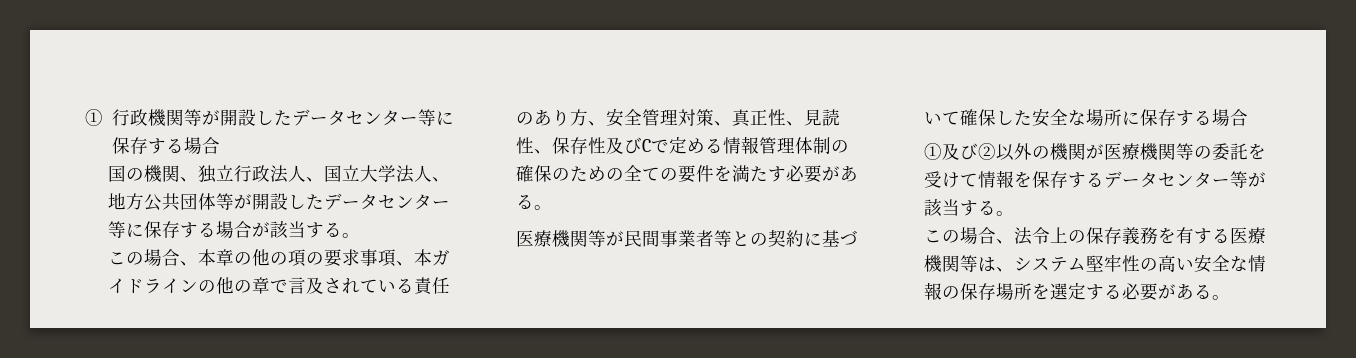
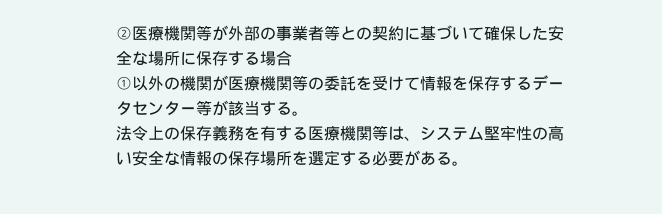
[85,109,454,126] [111,137,220,154] [108,165,451,183] [108,193,451,211] [108,221,361,239] [108,249,451,267] [108,277,451,295] [516,108,841,127] [516,136,850,154] [516,165,859,183] [516,194,553,210] ①行政機関等が開設したデータセンター等に保存する場合 // 国の機関、独立行政法人、国立大学法人、地方公共団体等が開設したデータセンター等に保存する場合が該当する。 // この場合、本章の他の項の要求事項、本ガイドラインの他の章で言及されている責任のあり方、安全管理対策、真正性、見読性、保存性及びCで定める情報管理体制の確保のための全ての要件を満たす必要がある。 // -> [115,26,132,40] ②
[624,230,661,247] 民間 -> [227,26,276,41] 外部の
[942,143,997,160] 及び② -> (132, 83) none
[924,227,1015,244] この場合、 -> (308, 113) none

